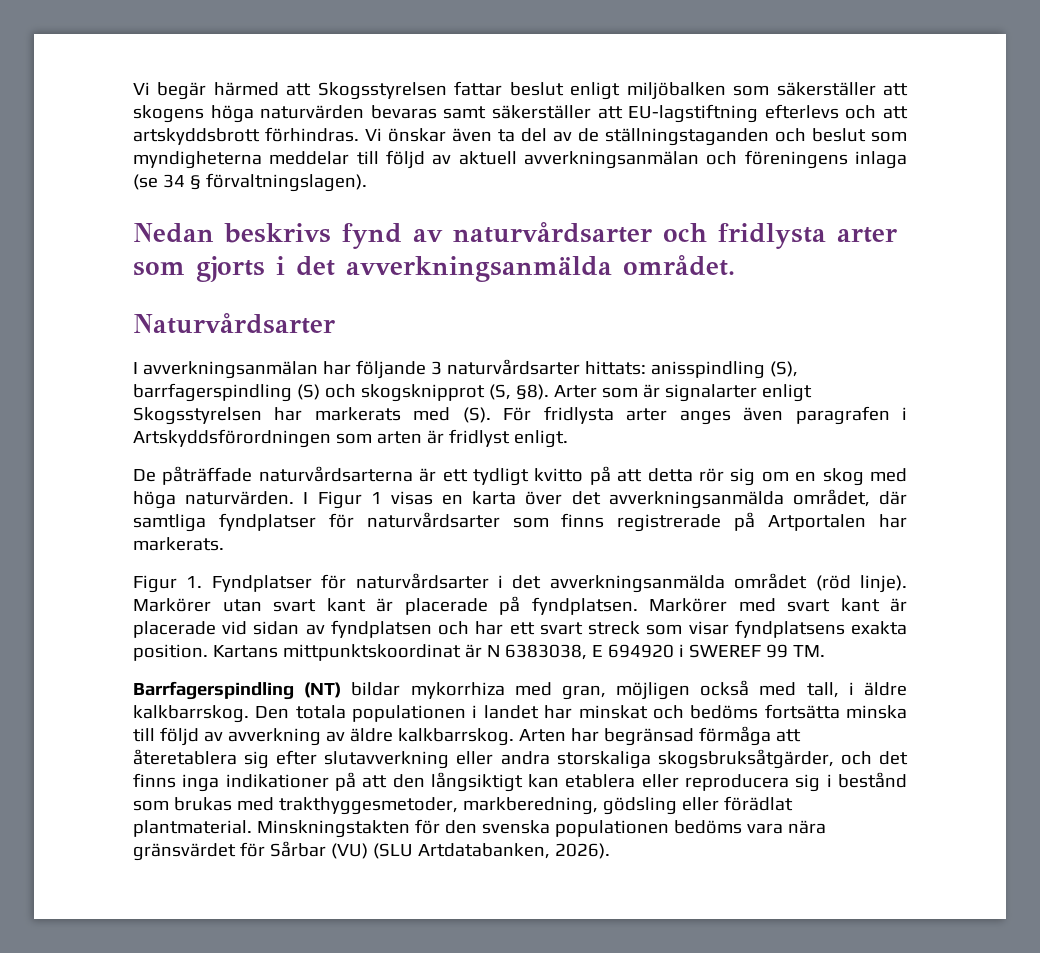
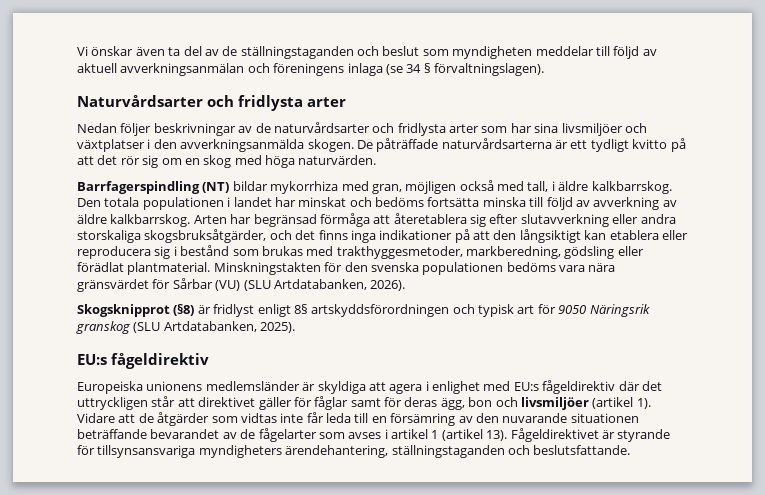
[133,81,908,100] [133,104,909,123] [133,127,382,145] Vi begär härmed att Skogsstyrelsen fattar beslut enligt miljöbalken som säkerställer att skogens höga naturvärden bevaras samt säkerställer att EU-lagstiftning efterlevs och att artskyddsbrott förhindras. Vi -> [77,46,88,56] Vi
[133,151,262,169] myndigheterna -> [452,46,533,59] myndigheten
[133,223,443,249] Nedan beskrivs fynd av -> [77,95,346,111] [77,123,271,136] Naturvårdsarter och fridlysta arter // Nedan följer beskrivningar av de
[196,255,735,282] [133,313,335,334] [133,359,798,379] [133,383,812,402] [133,406,907,425] [133,429,568,448] gjorts i det avverkningsanmälda området. // Naturvårdsarter // I avverkningsanmälan har följande 3 naturvårdsarter hittats: anisspindling (S), barrfagerspindling (S) och skogsknipprot (S, §8). Arter som är signalarter enligt Skogsstyrelsen har markerats med (S). För fridlysta arter anges även paragrafen i Artskyddsförordningen som arten är fridlyst enligt. // -> [510,123,647,136] [77,139,354,152] har sina livsmiljöer och växtplatser i den avverkningsanmälda skogen.
[647,468,693,482] detta -> [97,155,118,165] det
[303,489,907,509] [133,512,908,532] [133,537,224,551] [133,573,907,593] [133,596,907,615] [133,620,908,638] [133,644,825,661] I Figur 1 visas en karta över det avverkningsanmälda området, där samtliga fyndplatser för naturvårdsarter som finns registrerade på Artportalen har markerats. // Figur 1. Fyndplatser för naturvårdsarter i det avverkningsanmälda området (röd linje). Markörer utan svart kant är placerade på fyndplatsen. Markörer med svart kant är placerade vid sidan av fyndplatsen och har ett svart streck som visar fyndplatsens exakta position. Kartans mittpunktskoordinat är N 6383038, E 694920 i SWEREF 99 TM. -> (377, 160) none
(610, 851) none -> [77,304,650,317] [76,321,296,334] [77,353,209,369] [77,380,662,394] [77,396,651,410] [77,412,639,426] [77,428,671,442] [77,445,631,458] // Skogsknipprot (§8) är fridlyst enligt 8§ artskyddsförordningen och typisk art för 9050 Näringsrik granskog (SLU Artdatabanken, 2025). // EU:s fågeldirektiv // Europeiska unionens medlemsländer är skyldiga att agera i enlighet med EU:s fågeldirektiv där det uttryckligen står att direktivet gäller för fåglar samt för deras ägg, bon och livsmiljöer (artikel 1). Vidare att de åtgärder som vidtas inte får leda till en försämring av den nuvarande situationen beträffande bevarandet av de fågelarter som avses i artikel 1 (artikel 13). Fågeldirektivet är styrande för tillsynsansvariga myndigheters ärendehantering, ställningstaganden och beslutsfattande.

